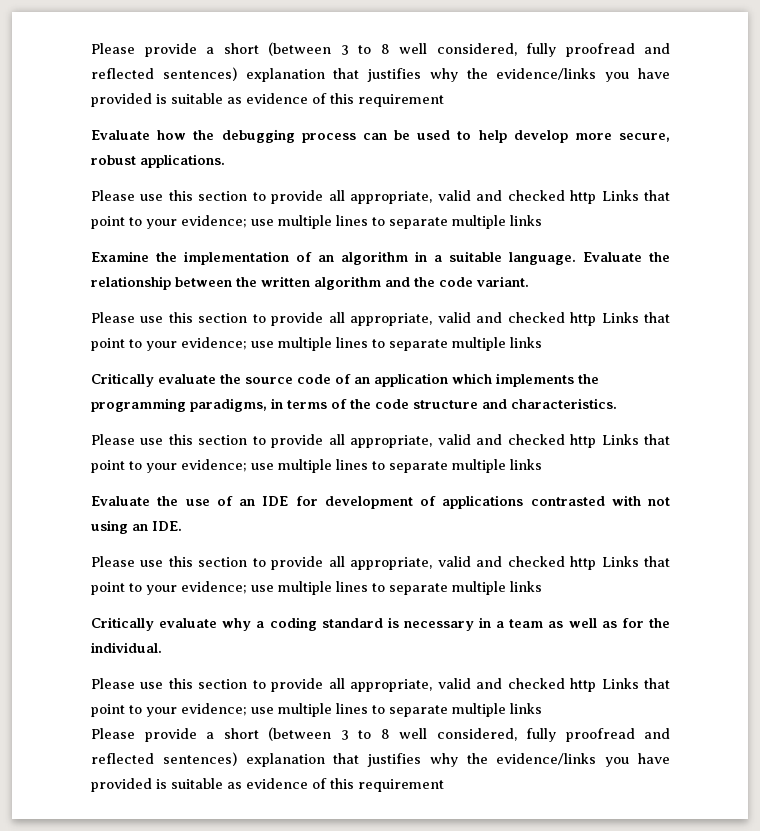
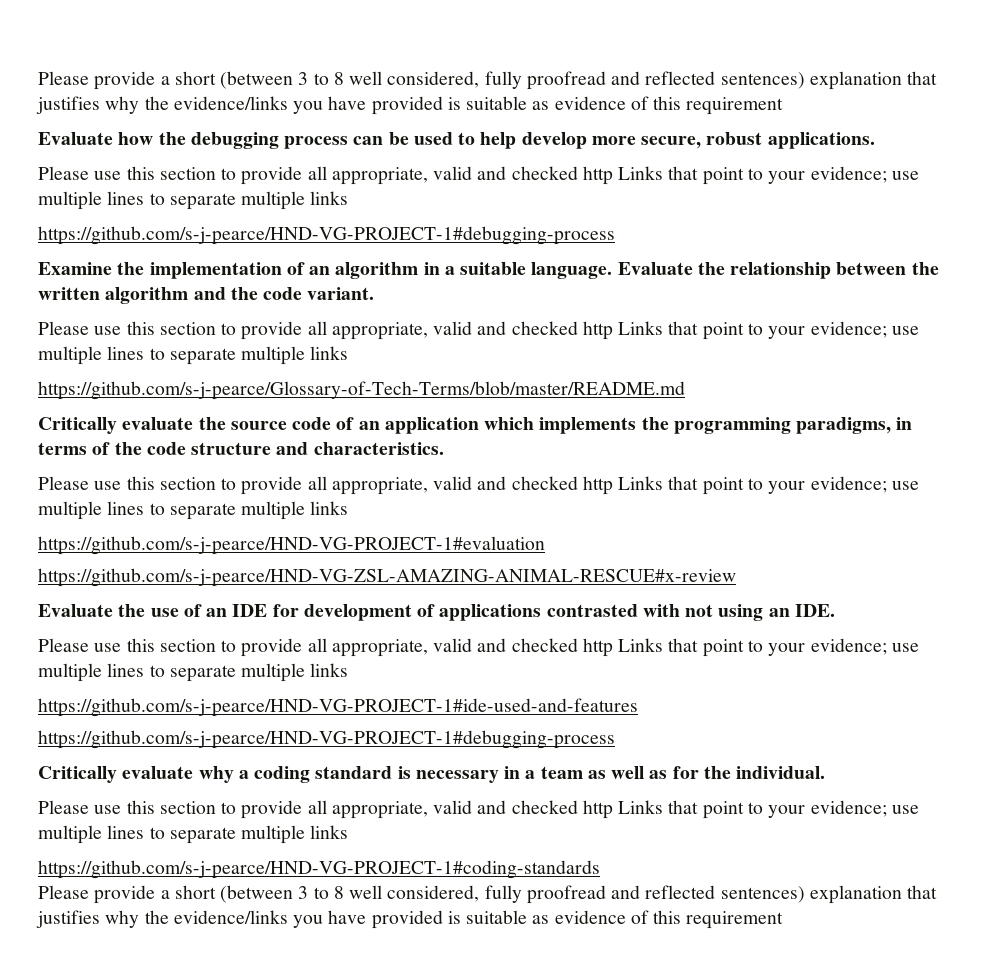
(542, 220) none -> [38,226,615,245] // https://github.com/s-j-pearce/HND-VG-PROJECT-1#debugging-process
(542, 342) none -> [38,381,685,400] // https://github.com/s-j-pearce/Glossary-of-Tech-Terms/blob/master/README.md
(542, 464) none -> [38,536,545,555] [38,568,736,587] // https://github.com/s-j-pearce/HND-VG-PROJECT-1#evaluation // https://github.com/s-j-pearce/HND-VG-ZSL-AMAZING-ANIMAL-RESCUE#x-review
(542, 586) none -> [38,698,638,717] [38,730,615,749] // https://github.com/s-j-pearce/HND-VG-PROJECT-1#ide-used-and-features // https://github.com/s-j-pearce/HND-VG-PROJECT-1#debugging-process
(542, 708) none -> [38,860,600,879] // https://github.com/s-j-pearce/HND-VG-PROJECT-1#coding-standards

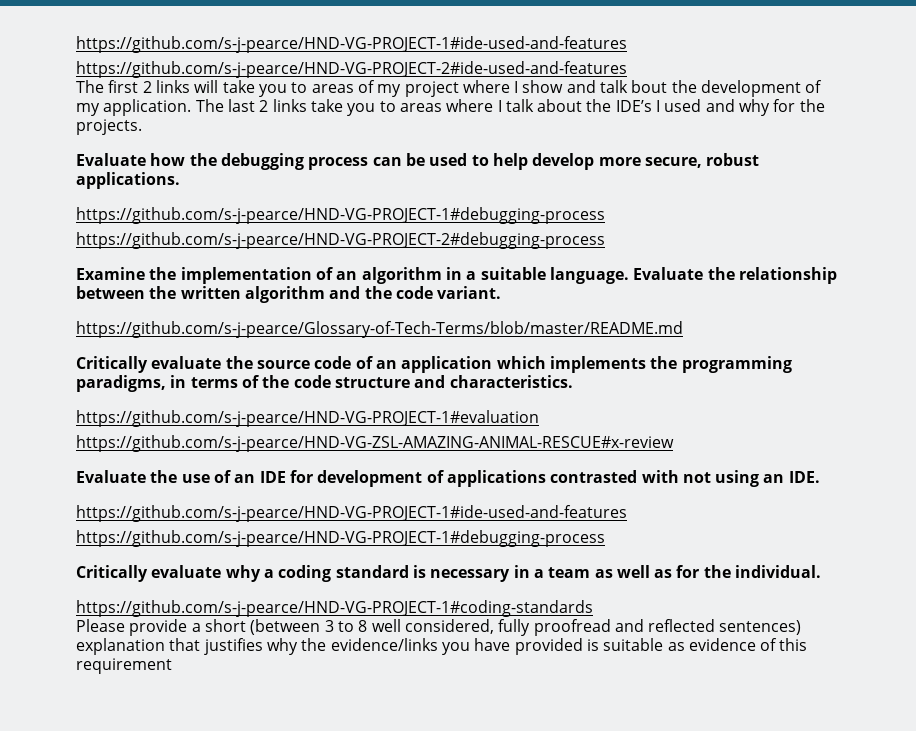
[38,71,938,90] [36,96,784,115] Please provide a short (between 3 to 8 well considered, fully proofread and reflected sentences) explanation that justifies why the evidence/links you have provided is suitable as evidence of this requirement -> [76,36,627,53] [76,61,627,78] [76,80,823,97] [76,99,825,116] [76,119,142,135] https://github.com/s-j-pearce/HND-VG-PROJECT-1#ide-used-and-features // https://github.com/s-j-pearce/HND-VG-PROJECT-2#ide-used-and-features // The first 2 links will take you to areas of my project where I show and talk bout the development of my application. The last 2 links take you to areas where I talk about the IDE’s I used and why for the projects.
[38,166,919,185] [38,191,349,210] [38,226,615,245] Please use this section to provide all appropriate, valid and checked http Links that point to your evidence; use multiple lines to separate multiple links // https://github.com/s-j-pearce/HND-VG-PROJECT-1#debugging-process -> [76,207,605,224] [76,232,605,249] https://github.com/s-j-pearce/HND-VG-PROJECT-1#debugging-process // https://github.com/s-j-pearce/HND-VG-PROJECT-2#debugging-process
[38,321,919,340] [38,346,349,365] // Please use this section to provide all appropriate, valid and checked http Links that point to your evidence; use multiple lines to separate multiple links -> (502, 292) none
[38,476,919,495] [38,501,349,520] // Please use this section to provide all appropriate, valid and checked http Links that point to your evidence; use multiple lines to separate multiple links -> (573, 381) none
[38,638,919,657] [38,663,349,682] // Please use this section to provide all appropriate, valid and checked http Links that point to your evidence; use multiple lines to separate multiple links -> (820, 477) none
[38,800,919,819] [38,825,349,844] // Please use this section to provide all appropriate, valid and checked http Links that point to your evidence; use multiple lines to separate multiple links -> (822, 571) none

